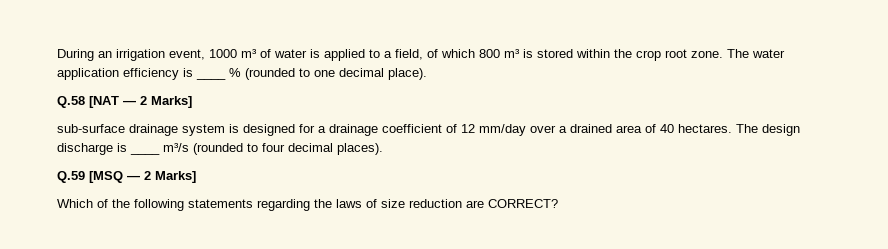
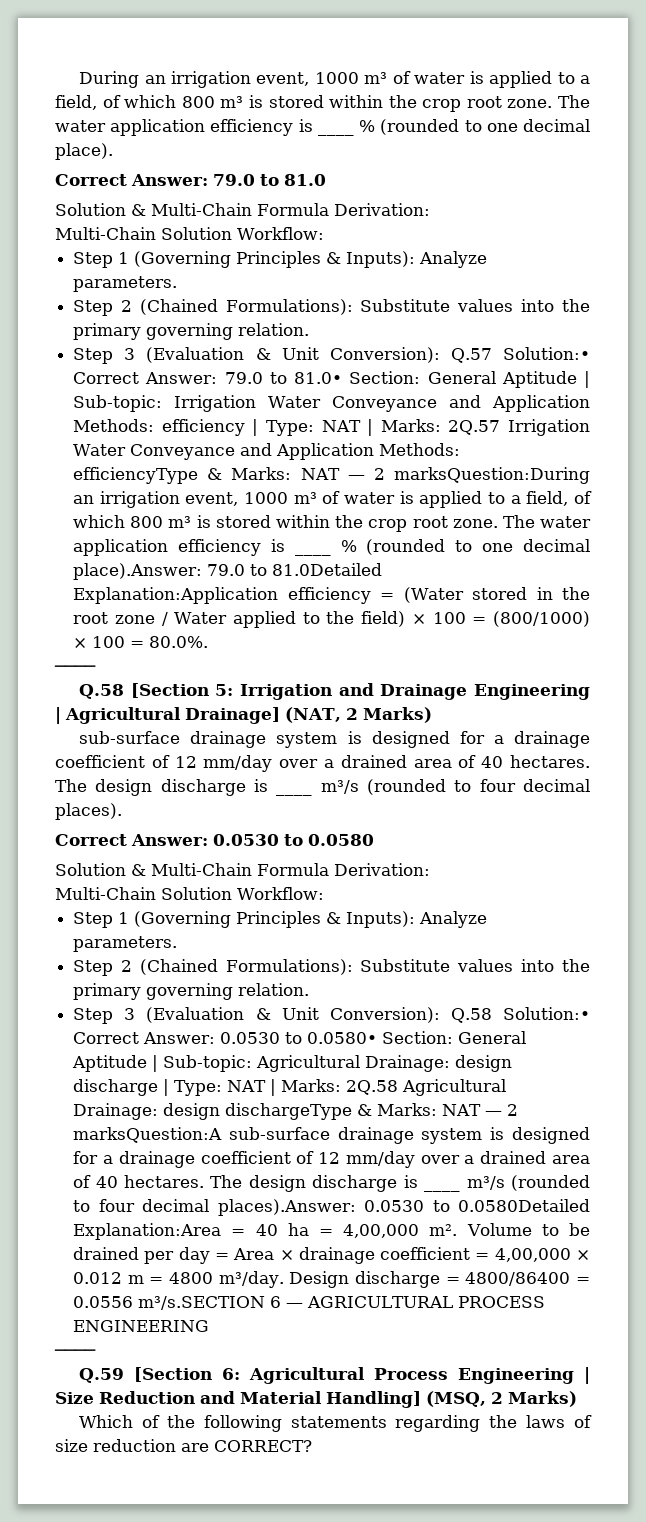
[57,96,192,108] Q.58 [NAT — 2 Marks] -> [55,174,326,186] [55,203,430,216] [55,227,324,240] [73,251,488,268] [73,276,178,292] [73,299,591,316] [73,323,310,340] [73,347,590,364] [73,371,590,388] [73,395,590,412] [73,419,590,436] [73,443,461,460] [73,467,590,484] [73,491,593,508] [73,515,592,532] [73,539,285,556] [294,552,331,556] [340,539,590,555] [73,563,383,580] [73,587,590,604] [73,611,591,628] [73,636,209,648] [54,665,96,672] [79,683,590,700] [55,707,432,724] Correct Answer: 79.0 to 81.0 // Solution & Multi-Chain Formula Derivation: // Multi-Chain Solution Workflow: // Step 1 (Governing Principles & Inputs): Analyze parameters. // Step 2 (Chained Formulations): Substitute values into the primary governing relation. // Step 3 (Evaluation & Unit Conversion): Q.57 Solution:• Correct Answer: 79.0 to 81.0• Section: General Aptitude | Sub-topic: Irrigation Water Conveyance and Application Methods: efficiency | Type: NAT | Marks: 2Q.57 Irrigation Water Conveyance and Application Methods: efficiencyType & Marks: NAT — 2 marksQuestion:During an irrigation event, 1000 m³ of water is applied to a field, of which 800 m³ is stored within the crop root zone. The water application efficiency is ____ % (rounded to one decimal place).Answer: 79.0 to 81.0Detailed Explanation:Application efficiency = (Water stored in the root zone / Water applied to the field) × 100 = (800/1000) × 100 = 80.0%. // ──── // Q.58 [Section 5: Irrigation and Drainage Engineering | Agricultural Drainage] (NAT, 2 Marks)
[57,171,196,183] Q.59 [MSQ — 2 Marks] -> [55,834,374,846] [55,863,430,876] [55,887,324,900] [73,911,488,928] [73,936,178,952] [73,959,591,976] [73,983,310,1000] [73,1007,590,1024] [73,1031,527,1044] [72,1055,513,1072] [73,1079,507,1096] [73,1103,519,1120] [73,1127,590,1144] [73,1151,591,1168] [73,1175,418,1192] [424,1175,591,1192] [73,1199,591,1216] [73,1223,590,1240] [73,1247,591,1264] [73,1271,591,1288] [73,1296,546,1310] [73,1320,210,1332] [54,1349,96,1356] [79,1367,590,1384] [55,1391,577,1408] Correct Answer: 0.0530 to 0.0580 // Solution & Multi-Chain Formula Derivation: // Multi-Chain Solution Workflow: // Step 1 (Governing Principles & Inputs): Analyze parameters. // Step 2 (Chained Formulations): Substitute values into the primary governing relation. // Step 3 (Evaluation & Unit Conversion): Q.58 Solution:• Correct Answer: 0.0530 to 0.0580• Section: General Aptitude | Sub-topic: Agricultural Drainage: design discharge | Type: NAT | Marks: 2Q.58 Agricultural Drainage: design dischargeType & Marks: NAT — 2 marksQuestion:A sub-surface drainage system is designed for a drainage coefficient of 12 mm/day over a drained area of 40 hectares. The design discharge is ____ m³/s (rounded to four decimal places).Answer: 0.0530 to 0.0580Detailed Explanation:Area = 40 ha = 4,00,000 m². Volume to be drained per day = Area × drainage coefficient = 4,00,000 × 0.012 m = 4800 m³/day. Design discharge = 4800/86400 = 0.0556 m³/s.SECTION 6 — AGRICULTURAL PROCESS ENGINEERING // ──── // Q.59 [Section 6: Agricultural Process Engineering | Size Reduction and Material Handling] (MSQ, 2 Marks)

